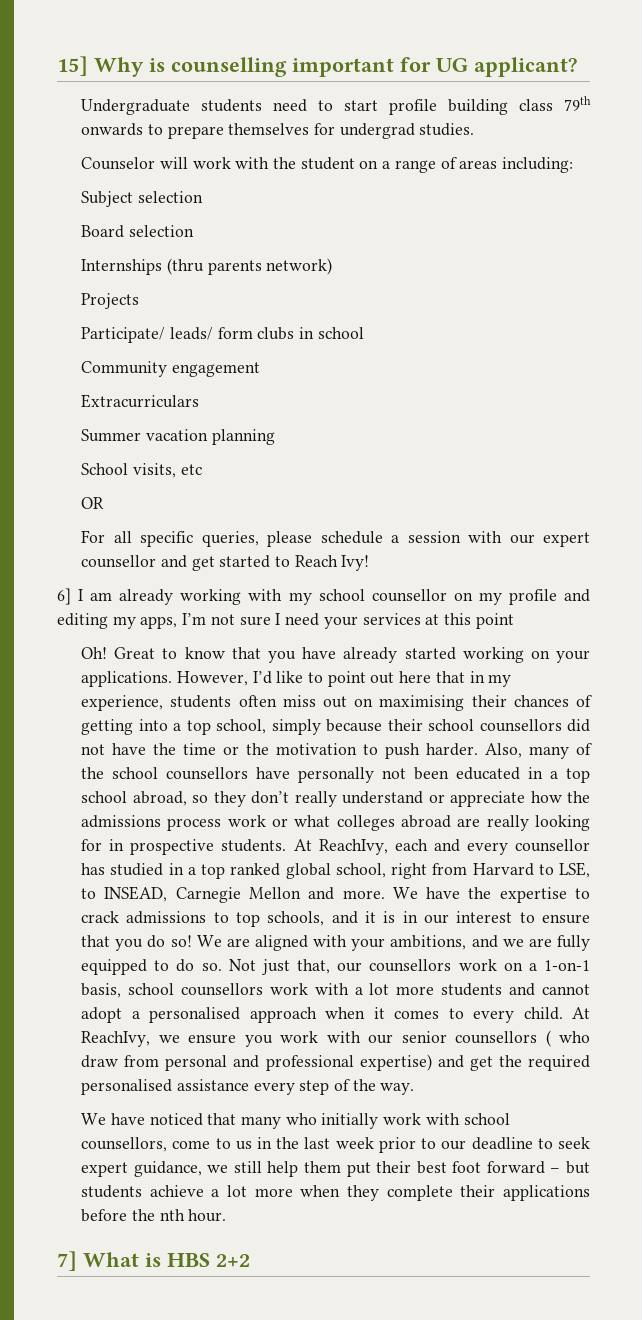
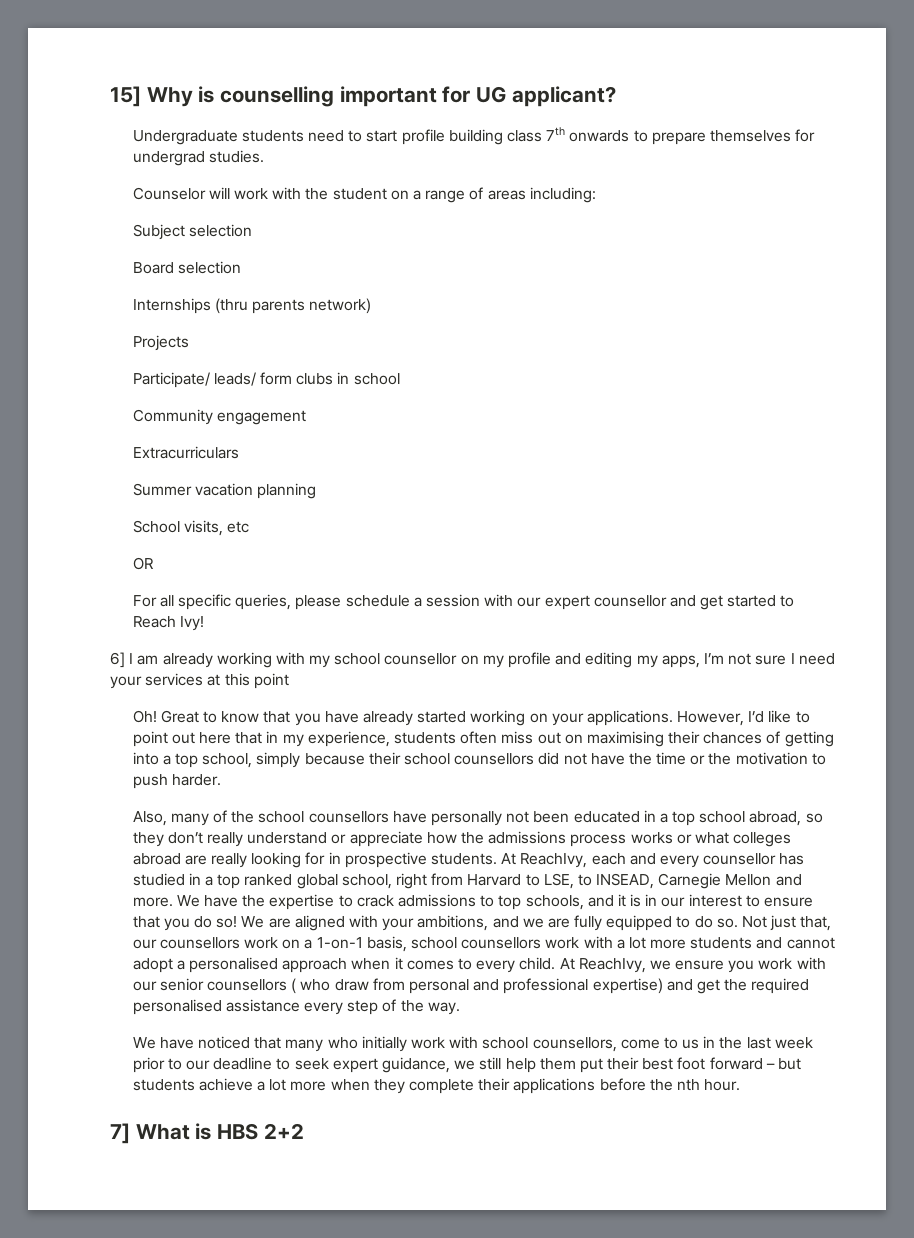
[563,96,591,111] 79th -> [546,127,566,141] 7th
(479, 749) none -> (221, 780) //
[227,815,266,827] work -> [630,832,673,844] works

